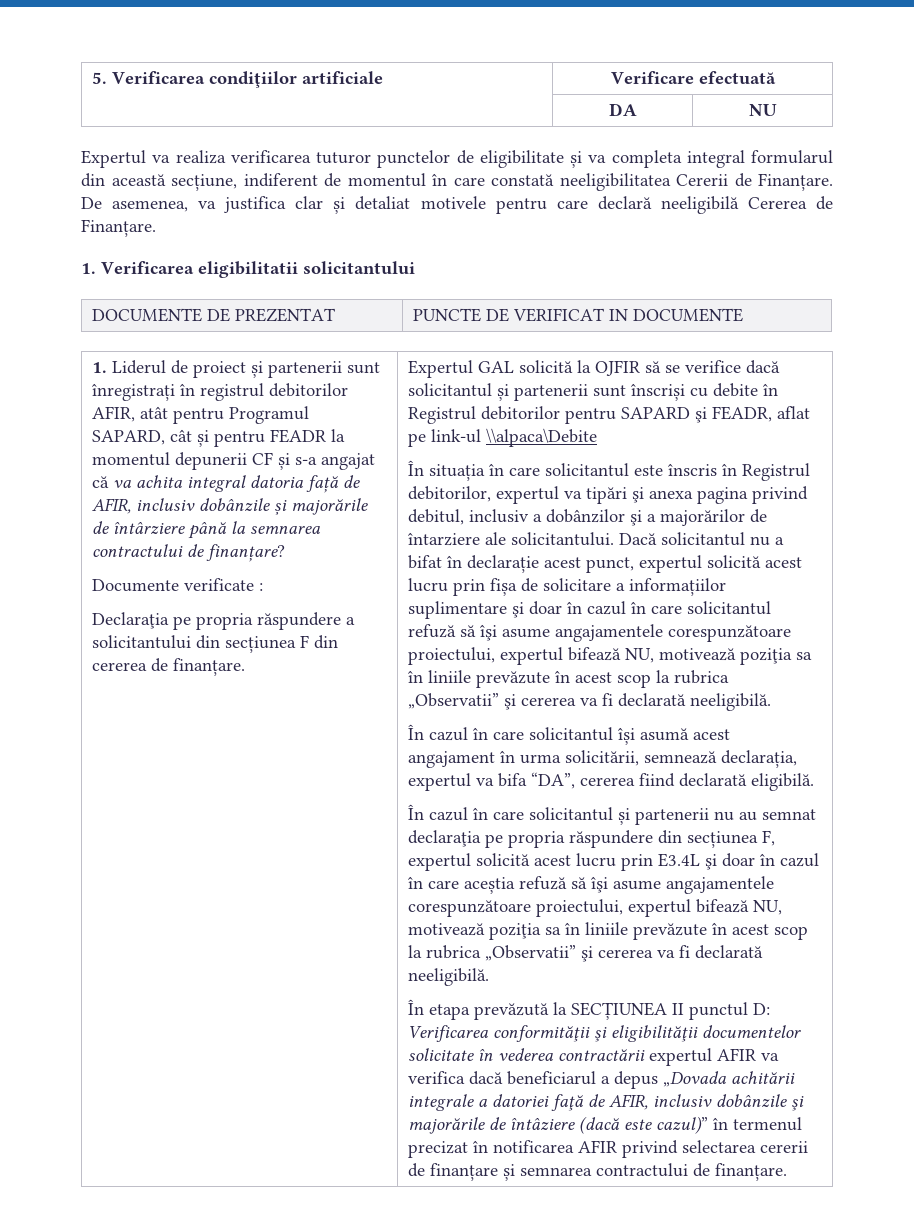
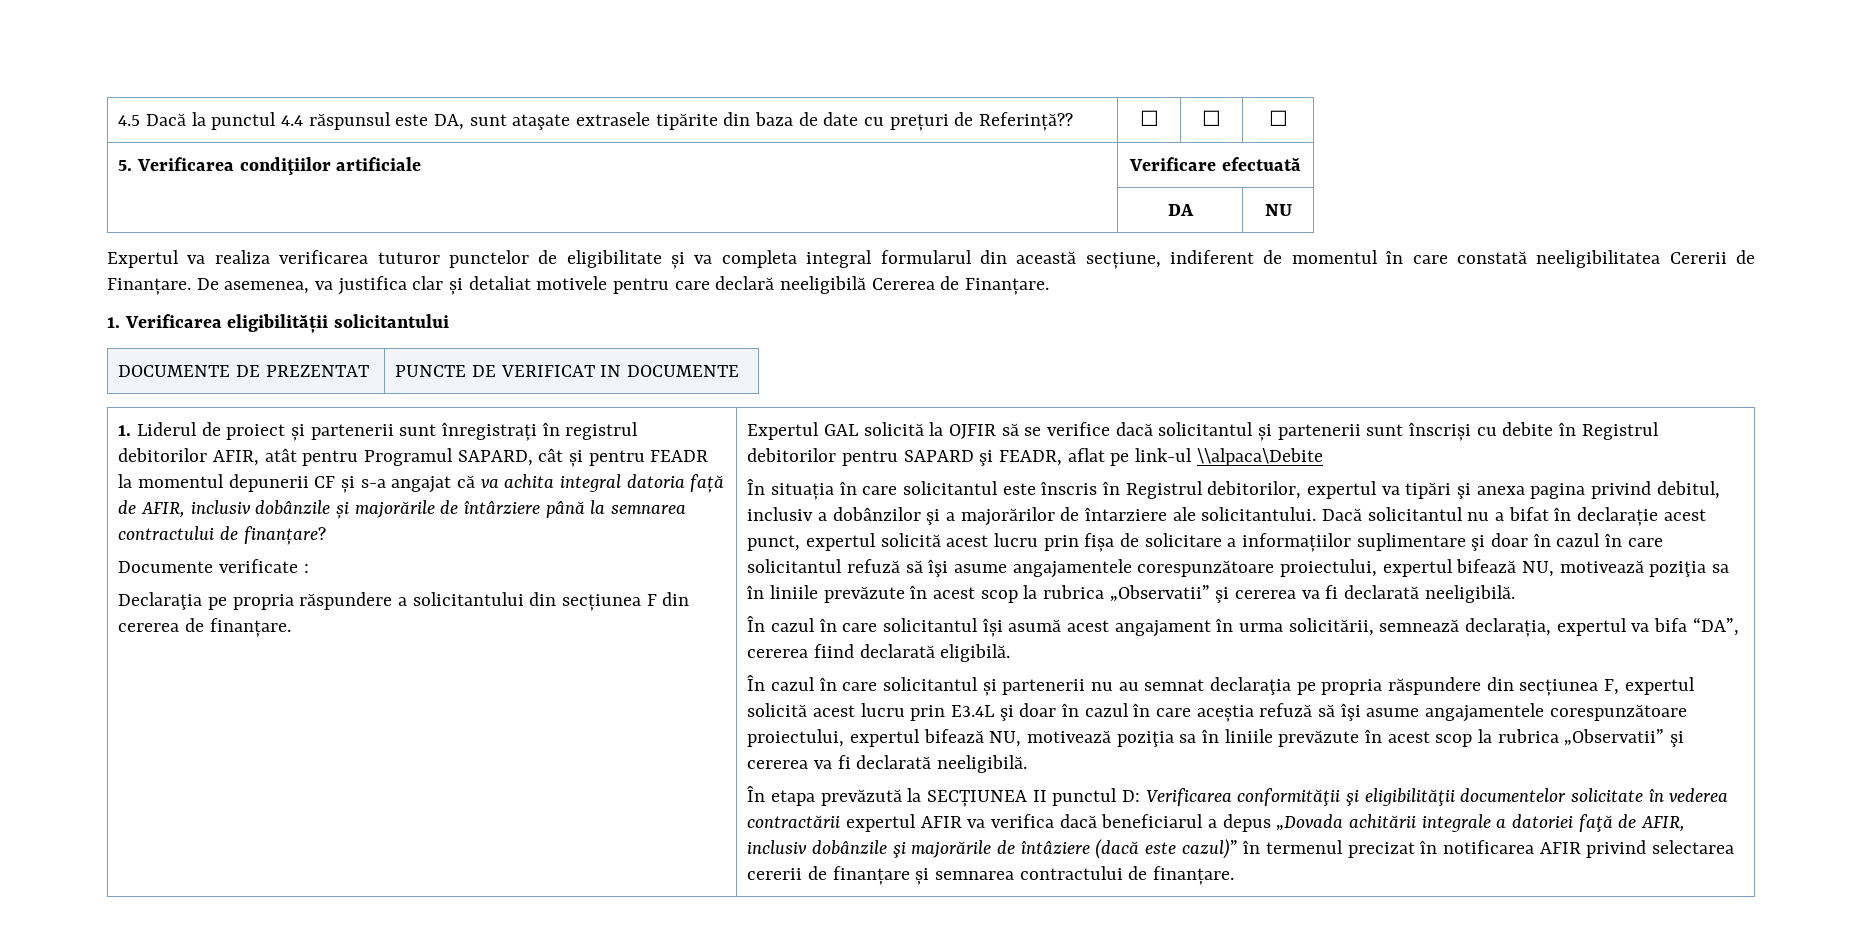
(92, 78) none -> [118,112,1074,131] [1139,110,1159,126] [1202,110,1221,126] [1268,110,1288,126] 4.5 Dacă la punctul 4.4 răspunsul este DA, sunt ataşate extrasele tipărite din baza de date cu prețuri de Referință?? | ☐ | ☐ | ☐ //
[198,261,298,278] eligibilitatii -> [227,314,329,333] eligibilității

